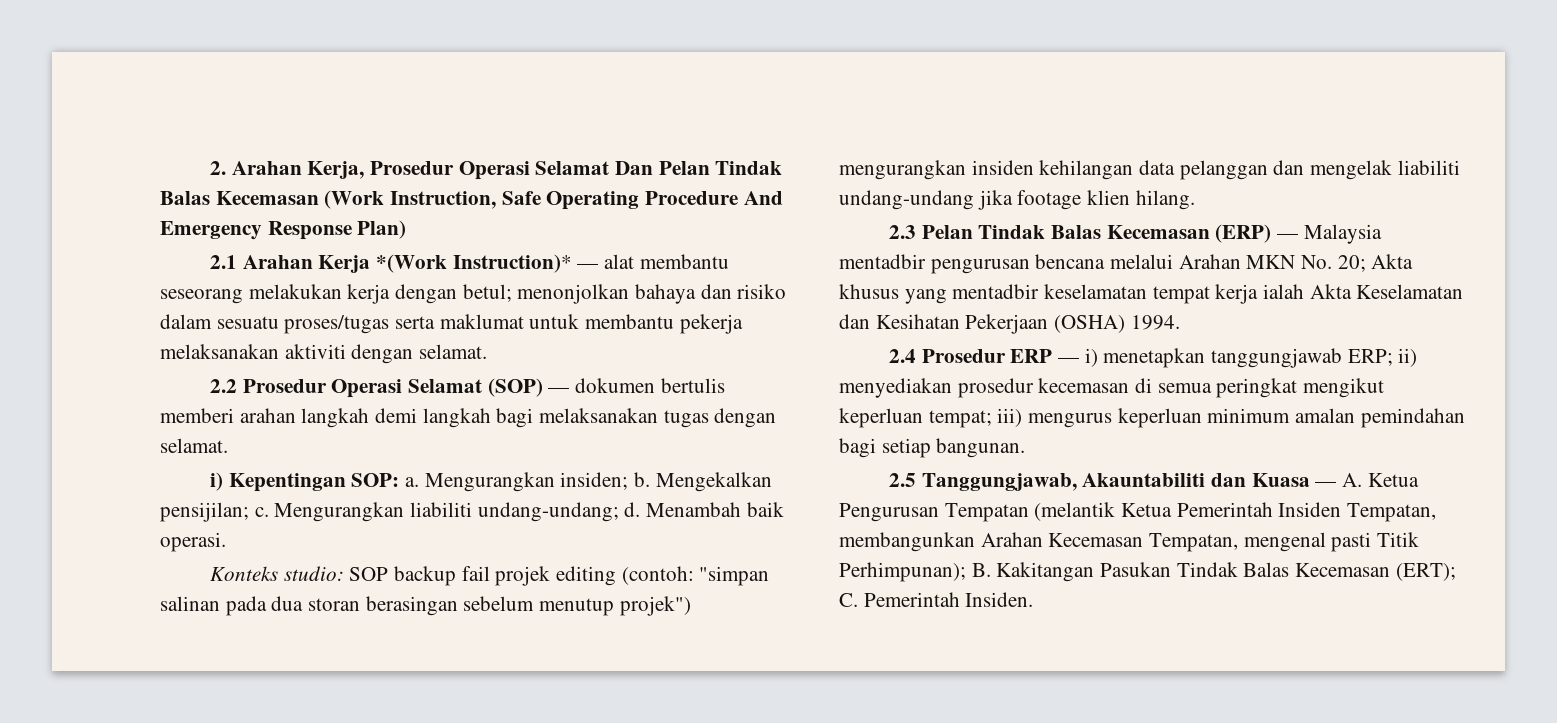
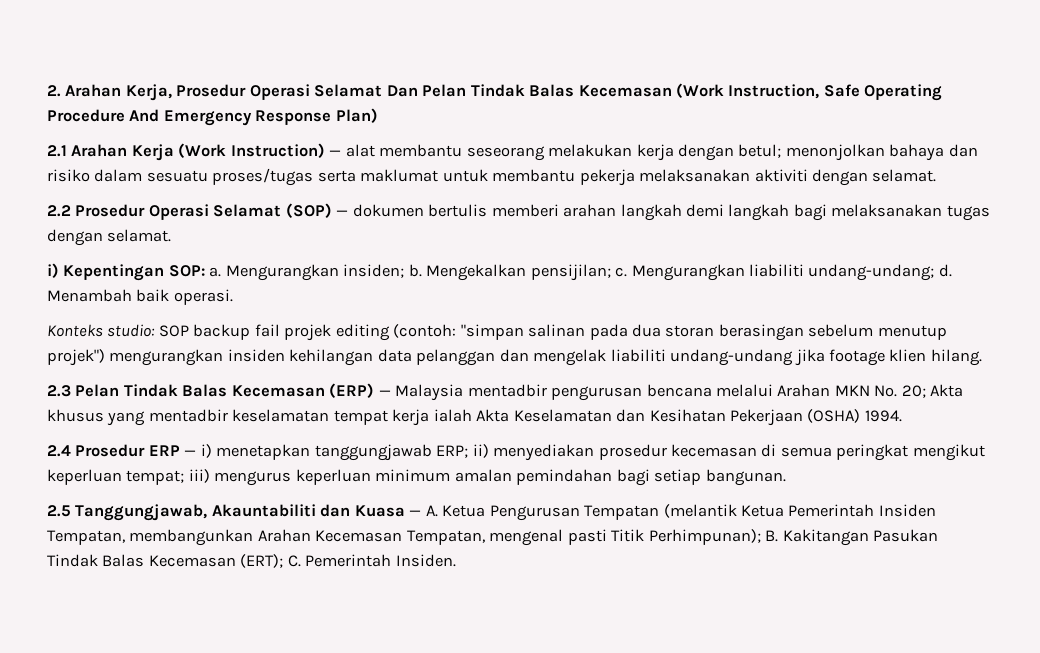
[376,254,572,273] *(Work Instruction)* -> [178,143,325,158] (Work Instruction)

